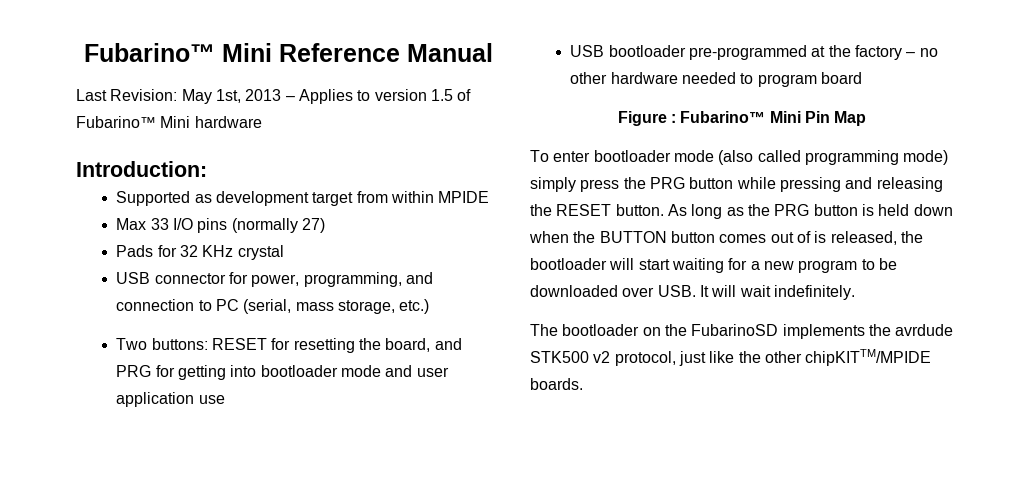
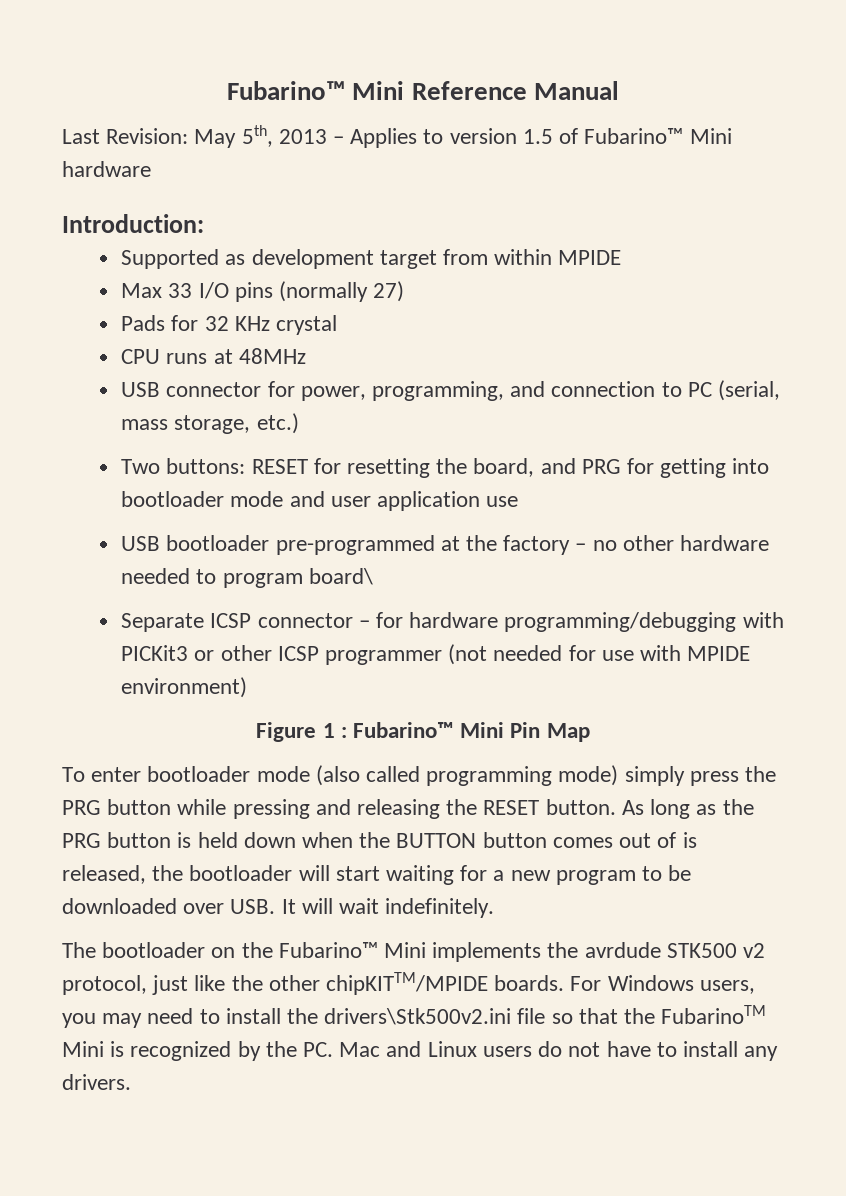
[215,89,241,103] 1st, -> [241,125,273,147] 5th,
(284, 252) none -> [121,348,306,364] // CPU runs at 48MHz
[821,72,863,84] board -> [308,568,373,585] [121,612,784,632] [121,644,751,665] [121,677,248,698] board\ // Separate ICSP connector – for hardware programming/debugging with PICKit3 or other ICSP programmer (not needed for use with MPIDE environment)
(667, 118) none -> [322,723,335,738] 1
[691,324,779,336] FubarinoSD -> [278,942,427,958] Fubarino™ Mini
(583, 384) none -> [570,975,755,994] [62,1005,767,1028] [62,1041,779,1061] [62,1074,131,1090] For Windows users, you may need to install the drivers\Stk500v2.ini file so that the FubarinoTM Mini is recognized by the PC. Mac and Linux users do not have to install any drivers.

